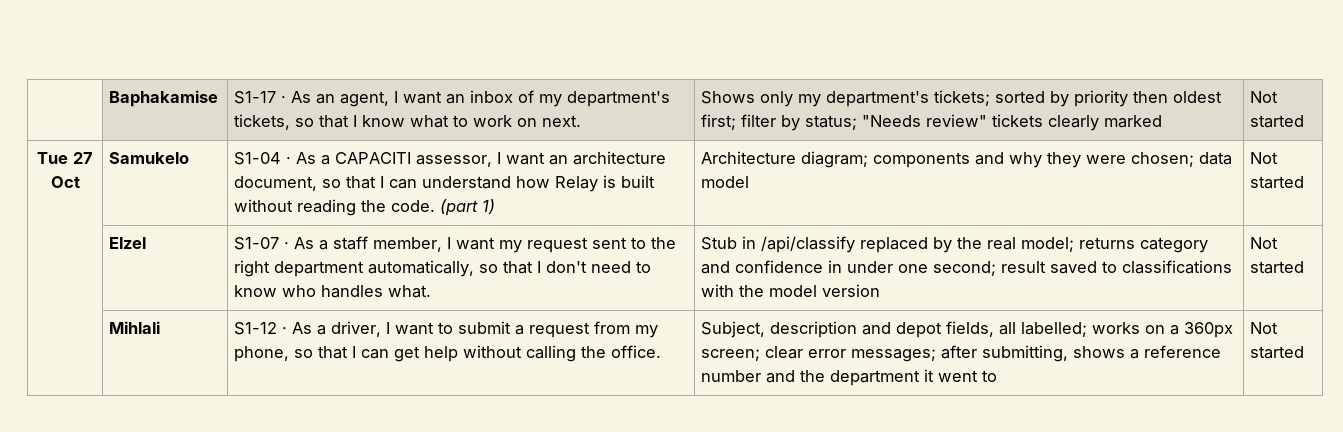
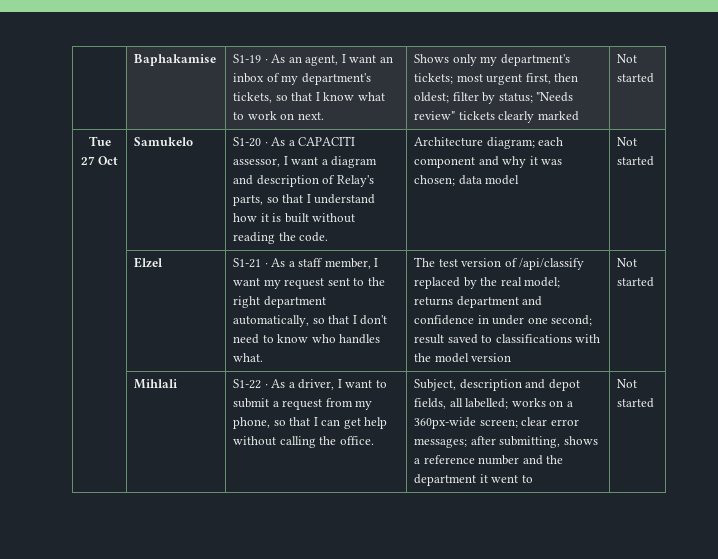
[234,91,277,104] S1-17 -> [233,54,262,63] S1-19
[995,90,1223,107] [701,114,737,130] sorted by priority then oldest first; -> [456,73,579,85] [414,92,450,103] most urgent first, then oldest;
[234,152,282,165] S1-04 -> [233,137,262,147] S1-20
[549,151,667,165] [234,176,418,191] an architecture document, so that I can -> [321,156,378,168] [233,175,374,187] [233,194,311,206] a diagram and description of Relay's parts, so that I
[555,176,599,192] Relay -> [260,213,269,222] it
[440,199,496,216] (part 1) -> (329, 237) none
[873,152,1127,168] components and why they were -> [538,137,564,146] [414,156,563,168] each component and why it was
[234,237,280,250] S1-07 -> [233,258,262,268] S1-21
[701,236,757,250] Stub in -> [414,257,518,267] The test version of
[1140,237,1209,253] category -> [456,296,519,308] department
[234,322,278,335] S1-12 -> [233,379,262,389] S1-22
[1184,322,1234,338] 360px -> [414,417,477,429] 360px-wide

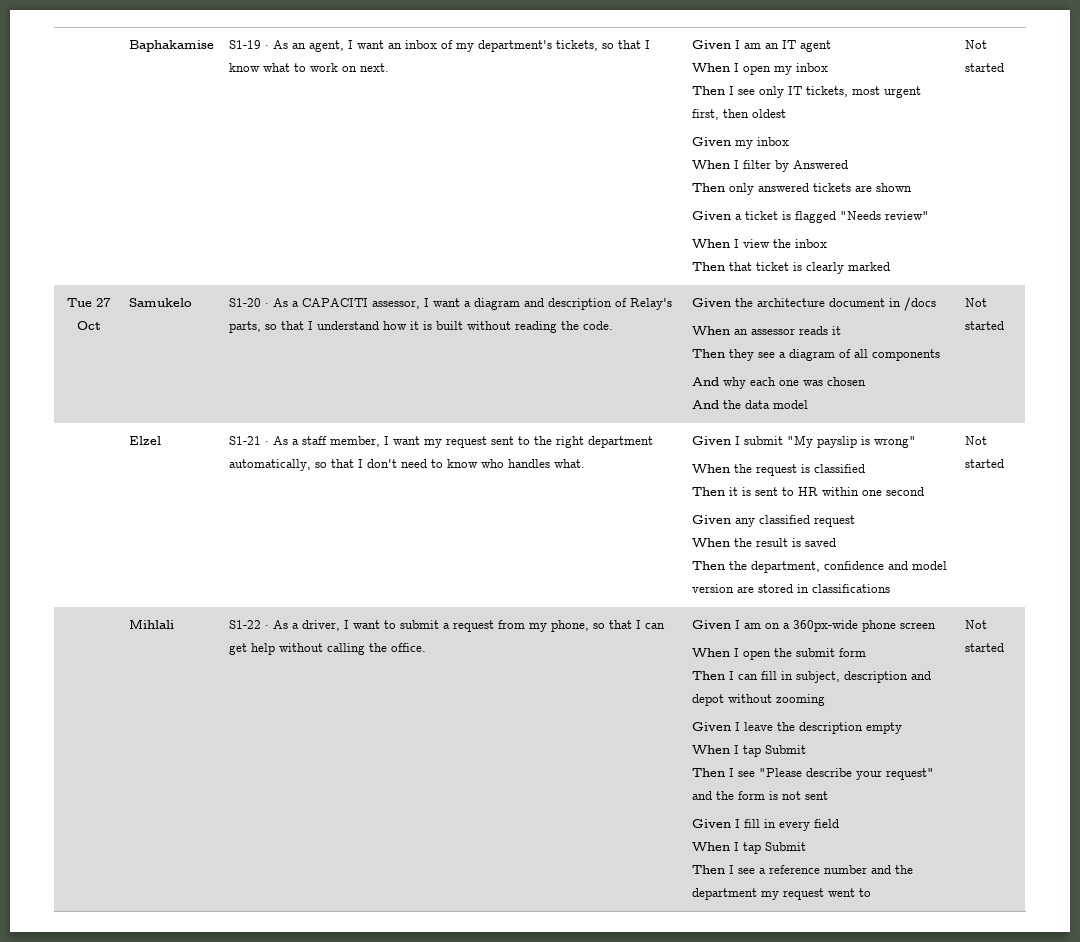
[414,54,570,66] [414,73,579,85] [414,92,574,104] [414,111,495,120] Shows only my department's tickets; most urgent first, then oldest; filter by status; "Needs review" tickets -> [692,40,832,52] [692,63,829,75] [692,86,922,98] [692,109,787,120] [692,137,790,149] [692,160,849,172] [692,183,913,195] [692,211,930,223] [692,239,828,248] [692,262,803,271] Given I am an IT agent // When I open my inbox // Then I see only IT tickets, most urgent first, then oldest // Given my inbox // When I filter by Answered // Then only answered tickets are shown // Given a ticket is flagged "Needs review" // When I view the inbox // Then that ticket is
[414,137,564,149] [414,156,563,168] [414,175,456,186] Architecture diagram; each component and why it was chosen; -> [692,297,937,311] [692,326,842,335] [692,349,941,361] [692,377,867,389] [692,400,742,409] Given the architecture document in /docs // When an assessor reads it // Then they see a diagram of all components // And why each one was chosen // And the
[414,257,585,270] [414,277,561,289] [414,296,543,308] [414,315,593,326] [414,334,601,344] [414,353,512,363] The test version of /api/classify replaced by the real model; returns department and confidence in under one second; result saved to classifications with the model version -> [692,435,917,448] [692,464,866,476] [692,487,925,496] [692,515,856,527] [692,538,837,547] [692,561,948,573] [692,584,891,593] Given I submit "My payslip is wrong" // When the request is classified // Then it is sent to HR within one second // Given any classified request // When the result is saved // Then the department, confidence and model version are stored in classifications
[414,379,580,391] [414,398,573,409] [414,417,579,429] [414,436,598,448] Subject, description and depot fields, all labelled; works on a 360px-wide screen; clear error messages; after submitting, shows -> [692,620,937,632] [692,648,867,660] [692,671,932,683] [692,694,826,706] [692,722,903,734] [692,745,807,757] [692,768,935,780] [692,791,829,800] [692,819,840,831] [692,842,807,854] [692,865,756,874] Given I am on a 360px-wide phone screen // When I open the submit form // Then I can fill in subject, description and depot without zooming // Given I leave the description empty // When I tap Submit // Then I see "Please describe your request" and the form is not sent // Given I fill in every field // When I tap Submit // Then I see
[479,474,488,483] it -> [761,888,825,900] my request

